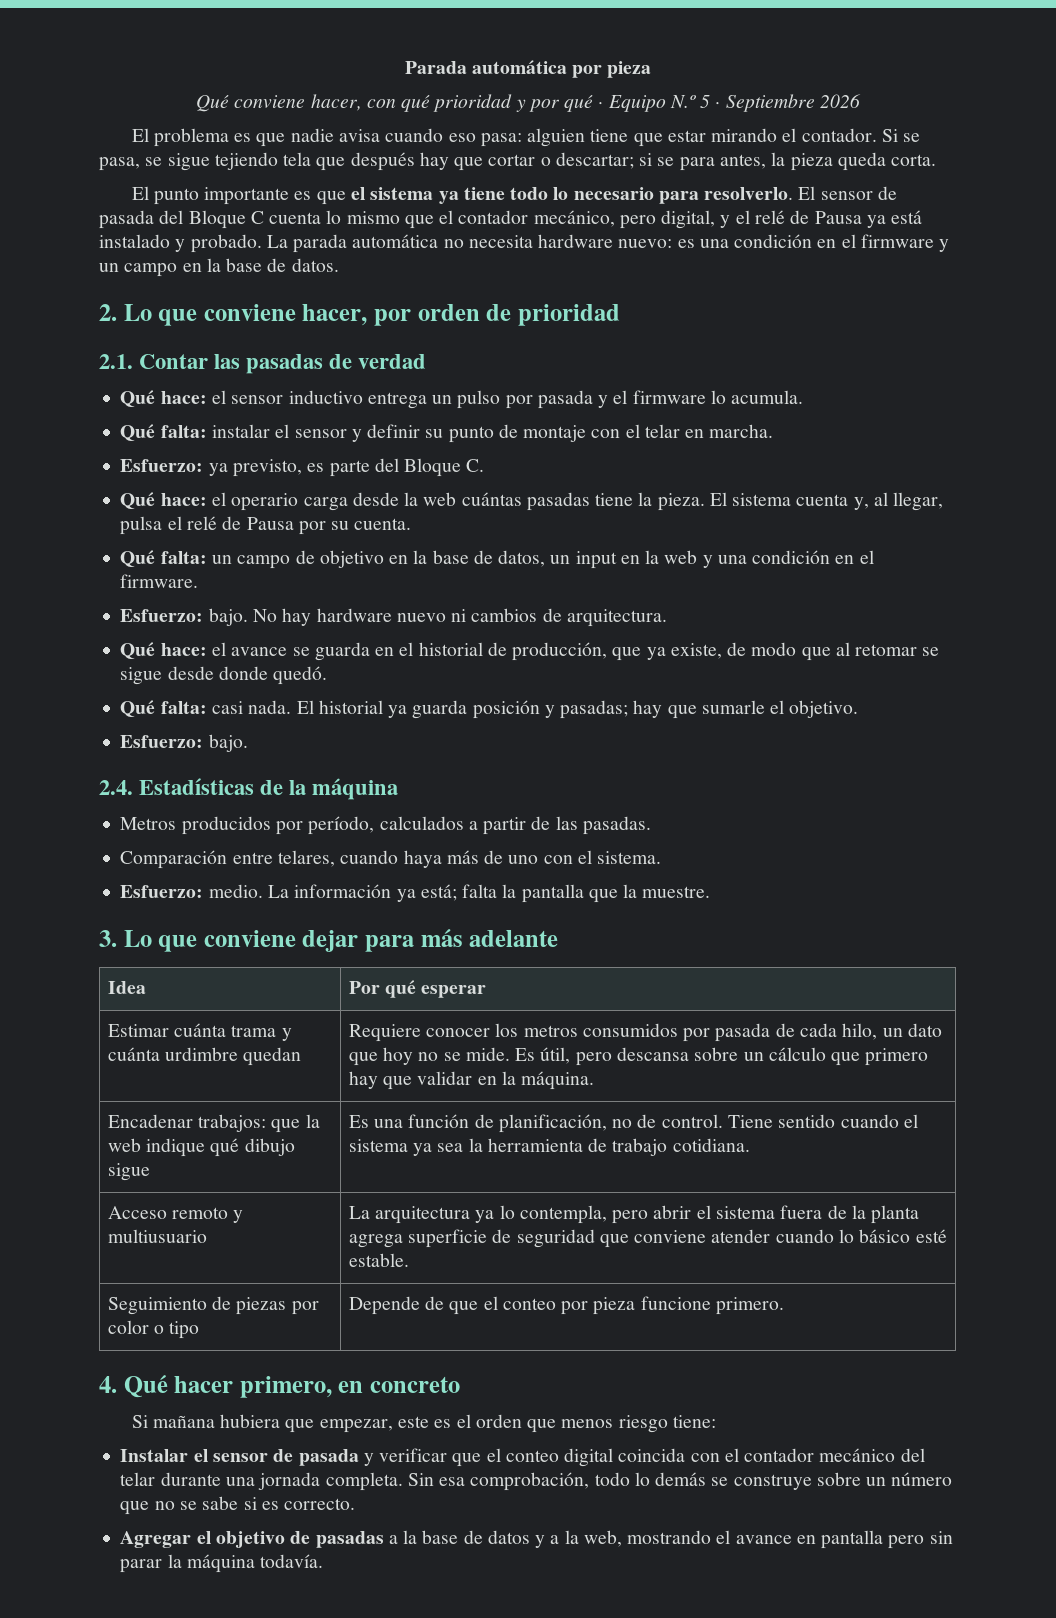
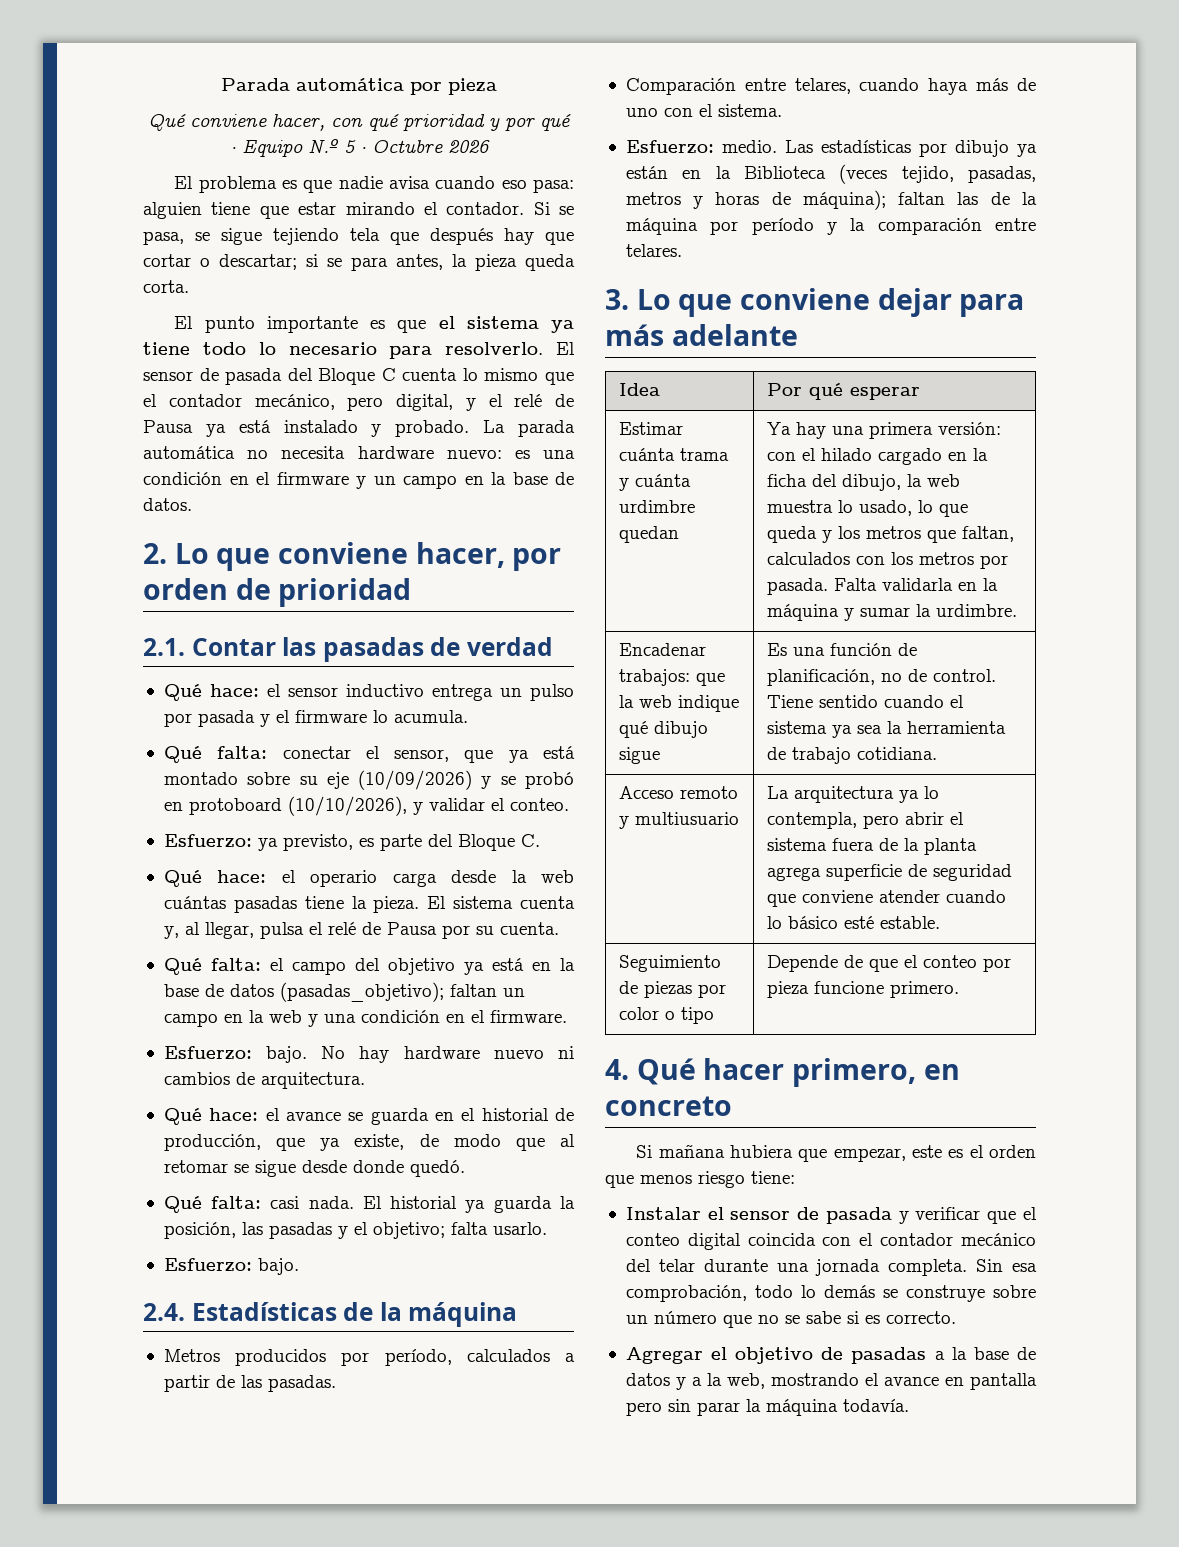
[725,94,815,112] Septiembre -> [371,140,443,153] Octubre
[211,424,774,443] instalar el sensor y definir su punto de montaje con el telar en marcha. -> [282,746,575,763] [163,770,574,790] [163,796,569,816] conectar el sensor, que ya está montado sobre su eje (10/09/2026) y se probó en protoboard (10/10/2026), y validar el conteo.
[211,550,617,569] un campo de objetivo en la base de datos, un input -> [269,958,576,975] [163,982,525,1002] [163,1013,218,1027] el campo del objetivo ya está en la base de datos (pasadas_objetivo); faltan un campo
[472,700,859,719] posición y pasadas; hay que sumarle el objetivo. -> [560,1196,575,1209] [163,1222,547,1239] la posición, las pasadas y el objetivo; falta usarlo.
[267,884,711,903] La información ya está; falta la pantalla que la muestre. -> [784,140,1037,157] [625,164,1036,184] [625,190,1037,210] [625,218,1036,235] [625,244,682,257] Las estadísticas por dibujo ya están en la Biblioteca (veces tejido, pasadas, metros y horas de máquina); faltan las de la máquina por período y la comparación entre telares.
[348,1023,942,1042] [348,1047,929,1066] [348,1071,595,1090] Requiere conocer los metros consumidos por pasada de cada hilo, un dato que hoy no se mide. Es útil, pero descansa sobre un cálculo que primero hay que validar en la máquina. -> [766,422,1001,439] [766,448,988,465] [766,474,960,491] [766,500,968,517] [766,526,1014,543] [766,552,1008,569] [766,578,998,595] [766,604,1017,621] Ya hay una primera versión: con el hilado cargado en la ficha del dibujo, la web muestra lo usado, lo que queda y los metros que faltan, calculados con los metros por pasada. Falta validarla en la máquina y sumar la urdimbre.

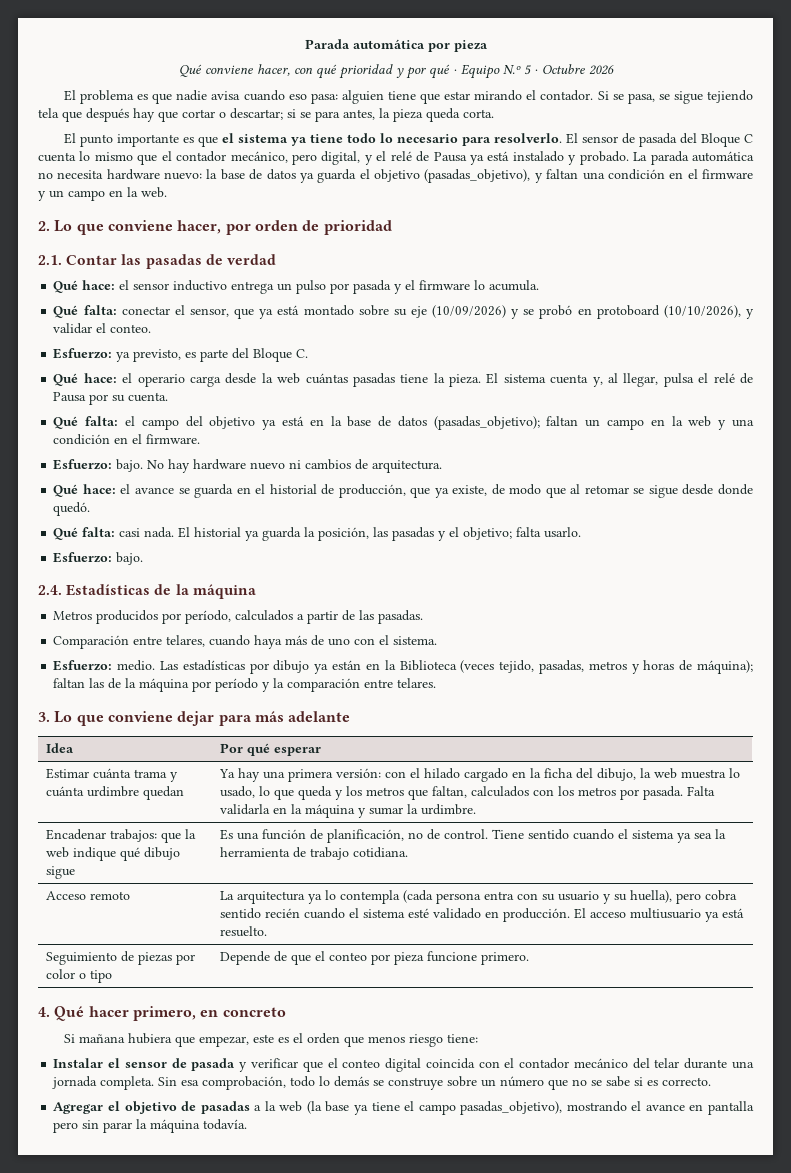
[514,450,530,459] es -> [206,169,579,183] la base de datos ya guarda el objetivo (pasadas_objetivo), y faltan
[512,472,574,485] [143,498,192,511] base de datos. -> [141,187,167,198] web.
[618,812,739,829] y multiusuario -> (130, 895) none
[766,812,964,829] [766,838,977,855] [766,864,1012,881] [766,890,1006,907] [766,916,940,929] contempla, pero abrir el sistema fuera de la planta agrega superficie de seguridad que conviene atender cuando lo básico esté estable. -> [339,890,737,904] [219,908,744,922] [219,926,267,937] contempla (cada persona entra con su usuario y su huella), pero cobra sentido recién cuando el sistema esté validado en producción. El acceso multiusuario ya está resuelto.
[973,1347,1036,1360] [625,1373,765,1390] base de datos y a la web, -> [279,1101,563,1115] web (la base ya tiene el campo pasadas_objetivo),

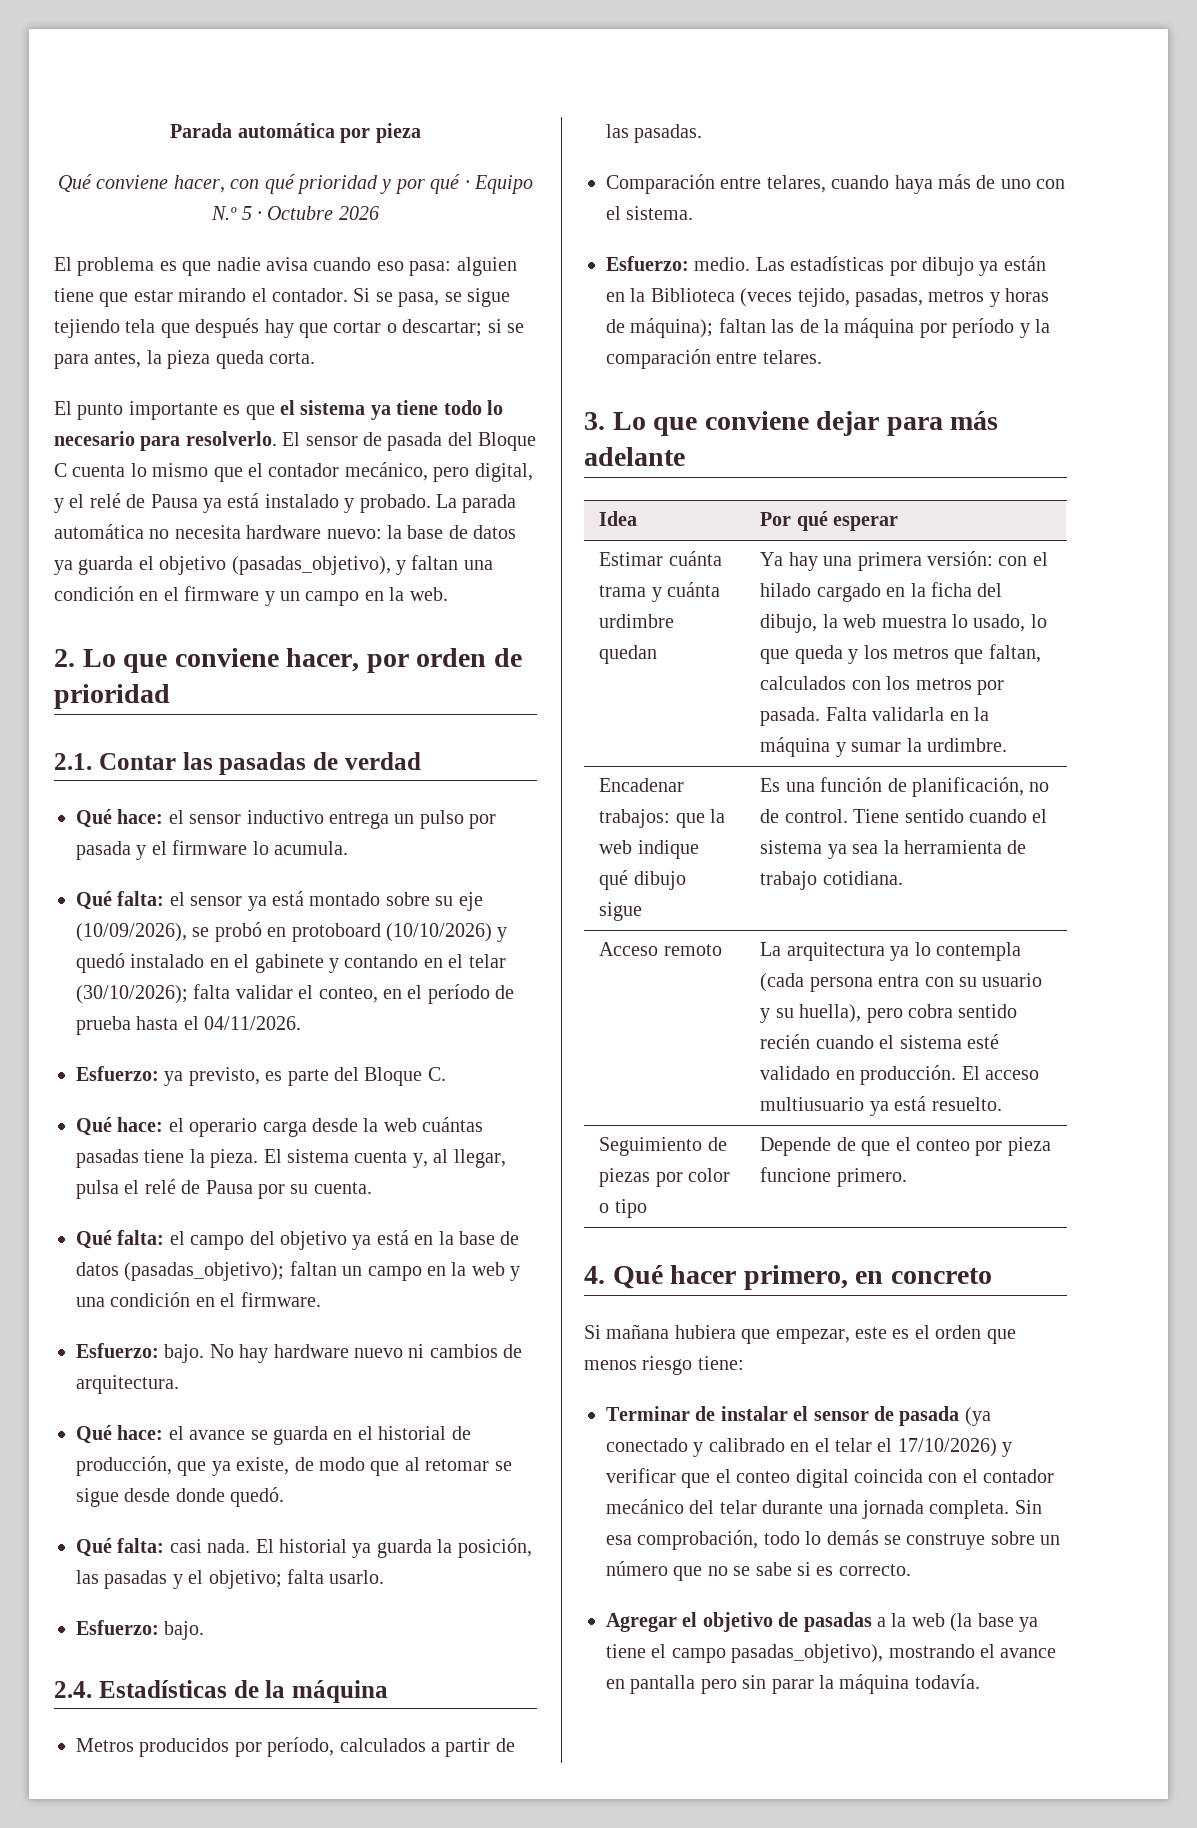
[121,305,255,319] conectar el sensor, que -> [169,892,243,906] el sensor
[432,305,520,319] (10/09/2026) y -> [76,923,187,942] (10/09/2026),
[663,305,755,319] [53,323,152,334] (10/10/2026), y validar el conteo. -> [386,923,508,942] [76,953,506,973] [76,984,515,1004] [76,1016,302,1035] (10/10/2026) y quedó instalado en el gabinete y contando en el telar (30/10/2026); falta validar el conteo, en el período de prueba hasta el 04/11/2026.
[53,1058,104,1068] Instalar -> [606,1406,788,1421] Terminar de instalar
(236, 1064) none -> [964,1407,991,1426] [606,1438,997,1457] (ya conectado y calibrado en el telar el 17/10/2026)

